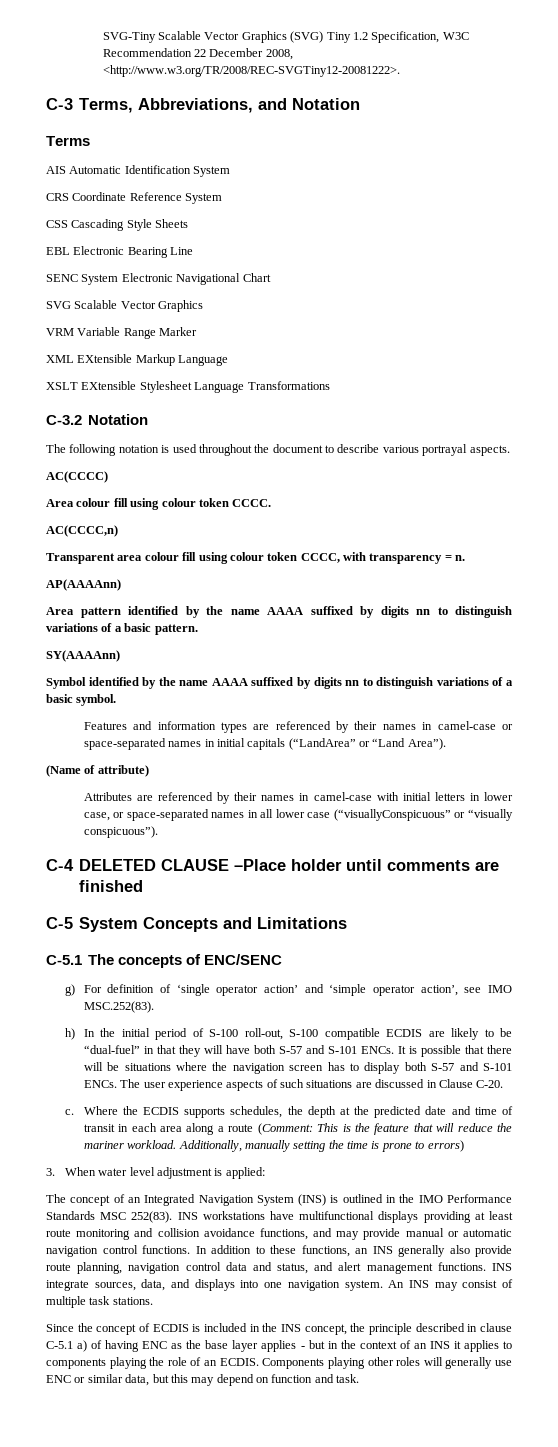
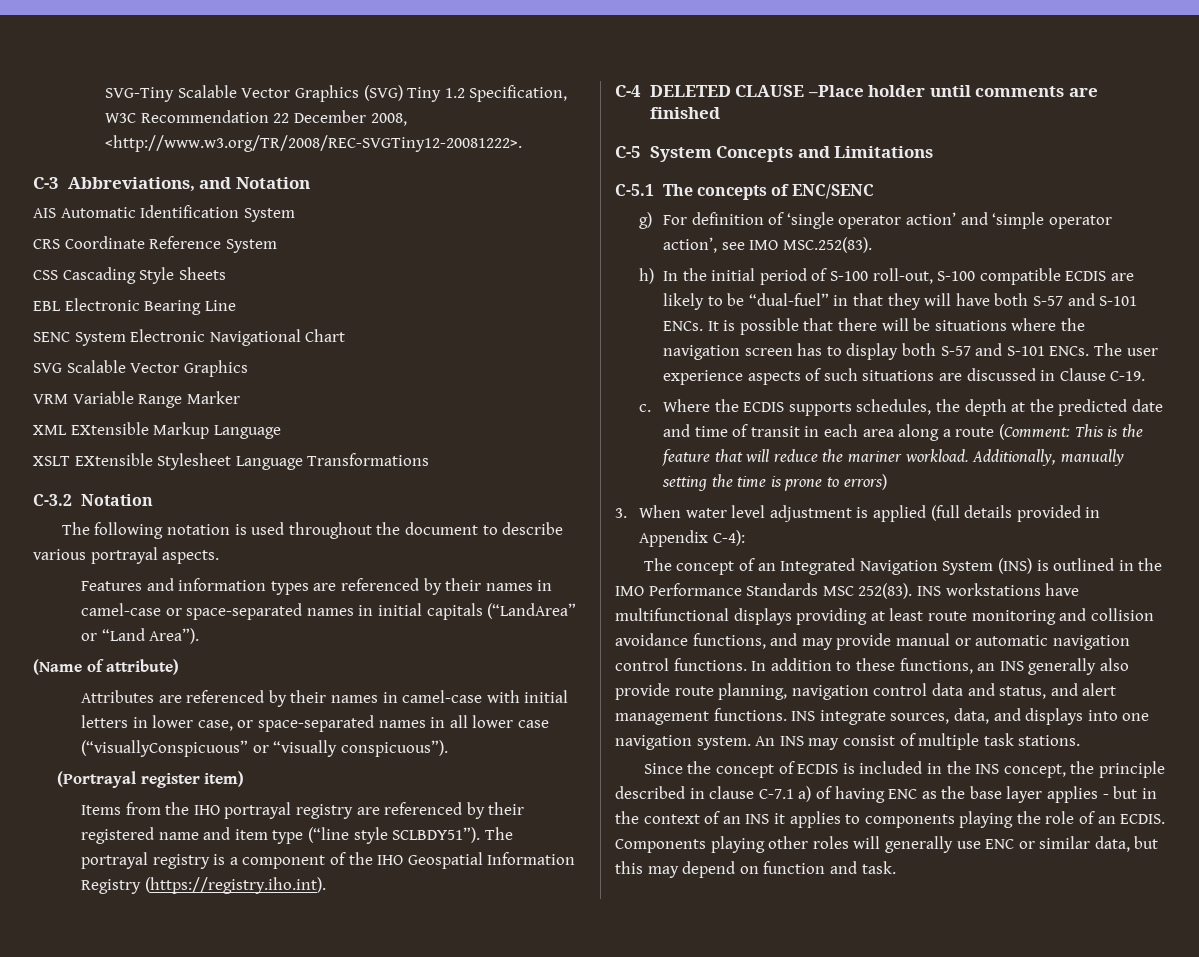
[79,98,134,113] Terms, -> (59, 183) none
[46,136,90,146] // Terms -> (310, 183) none
[46,471,108,483] [46,498,272,510] [46,525,118,537] [46,552,466,564] [46,579,121,591] [46,606,512,618] [46,623,198,635] [46,650,120,662] [46,677,513,689] [46,694,117,706] // AC(CCCC) // Area colour fill using colour token CCCC. // AC(CCCC,n) // Transparent area colour fill using colour token CCCC, with transparency = n. // AP(AAAAnn) // Area pattern identified by the name AAAA suffixed by digits nn to distinguish variations of a basic pattern. // SY(AAAAnn) // Symbol identified by the name AAAA suffixed by digits nn to distinguish variations of a basic symbol. -> (220, 557) none
(158, 832) none -> [57,771,245,788] [81,802,525,819] [81,827,513,844] [81,852,576,869] [81,877,326,894] // (Portrayal register item) // Items from the IHO portrayal registry are referenced by their registered name and item type (“line style SCLBDY51”). The portrayal registry is a component of the IHO Geospatial Information Registry (https://registry.iho.int).
[476,1080,504,1088] C-20. -> [1110,371,1146,381] C-19.
[225,1167,265,1179] applied: -> [873,505,1101,522] [639,530,745,547] applied (full details provided in Appendix C-4):
[46,1341,73,1349] C-5.1 -> [758,789,794,799] C-7.1

